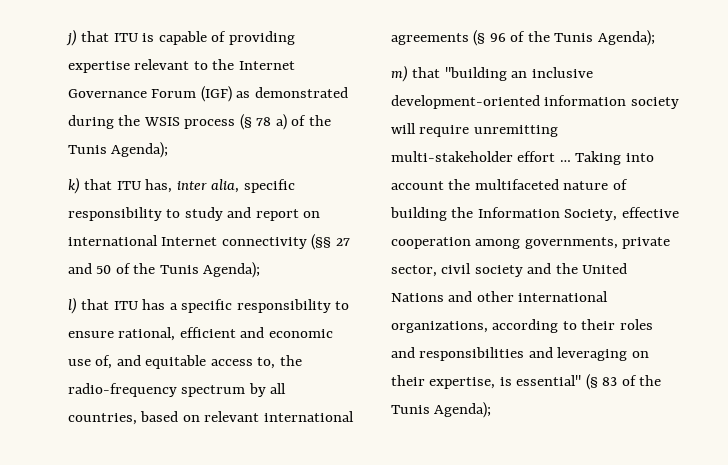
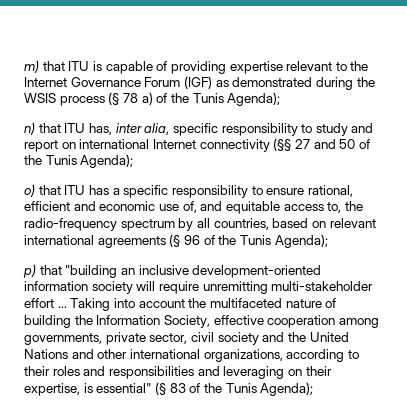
[66,29,77,46] j) -> [24,60,39,73] m)
[68,177,80,194] k) -> [24,122,35,135] n)
[68,297,77,314] l) -> [24,184,35,197] o)
[391,65,408,82] m) -> [23,264,36,278] p)

